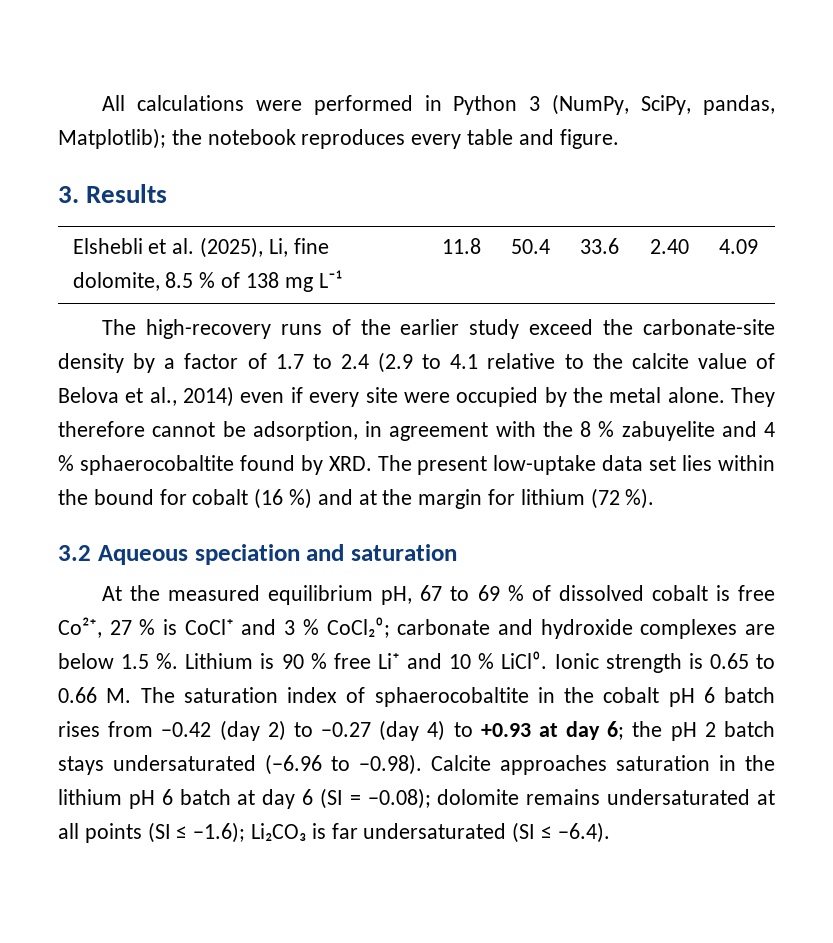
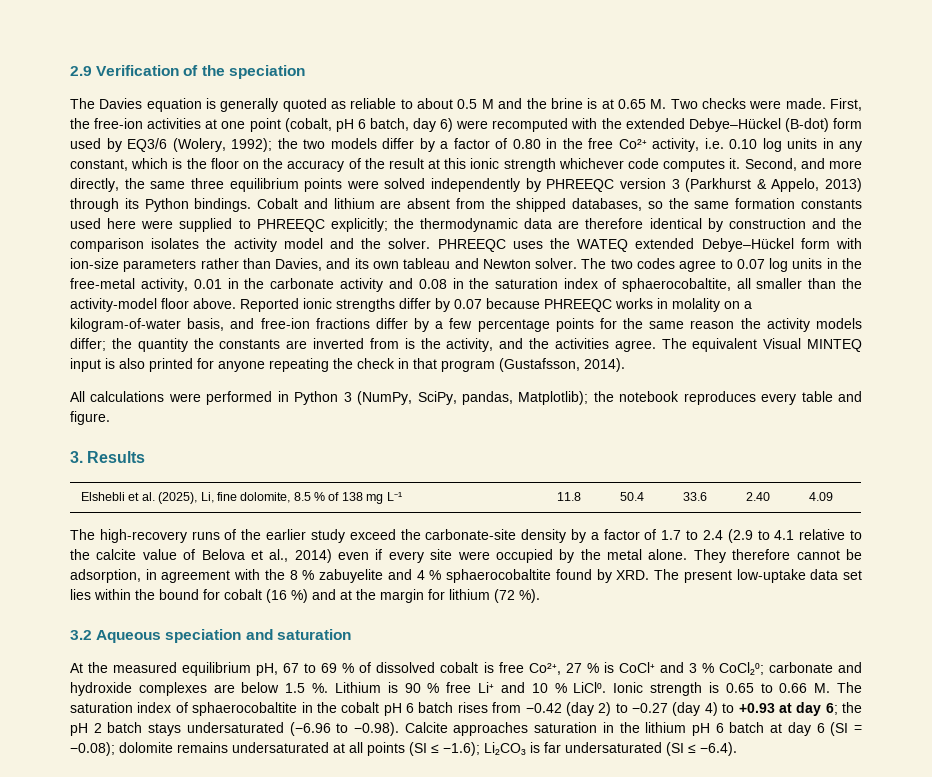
(101, 103) none -> [70,65,305,79] [70,98,862,112] [70,118,862,132] [70,138,862,152] [70,158,862,172] [70,178,862,192] [70,198,862,212] [70,218,862,232] [70,238,862,252] [70,258,863,272] [70,278,863,292] [70,298,752,312] [70,318,862,332] [70,338,863,352] [70,358,625,372] 2.9 Verification of the speciation // The Davies equation is generally quoted as reliable to about 0.5 M and the brine is at 0.65 M. Two checks were made. First, the free-ion activities at one point (cobalt, pH 6 batch, day 6) were recomputed with the extended Debye–Hückel (B-dot) form used by EQ3/6 (Wolery, 1992); the two models differ by a factor of 0.80 in the free Co²⁺ activity, i.e. 0.10 log units in any constant, which is the floor on the accuracy of the result at this ionic strength whichever code computes it. Second, and more directly, the same three equilibrium points were solved independently by PHREEQC version 3 (Parkhurst & Appelo, 2013) through its Python bindings. Cobalt and lithium are absent from the shipped databases, so the same formation constants used here were supplied to PHREEQC explicitly; the thermodynamic data are therefore identical by construction and the comparison isolates the activity model and the solver. PHREEQC uses the WATEQ extended Debye–Hückel form with ion-size parameters rather than Davies, and its own tableau and Newton solver. The two codes agree to 0.07 log units in the free-metal activity, 0.01 in the carbonate activity and 0.08 in the saturation index of sphaerocobaltite, all smaller than the activity-model floor above. Reported ionic strengths differ by 0.07 because PHREEQC works in molality on a kilogram-of-water basis, and free-ion fractions differ by a few percentage points for the same reason the activity models differ; the quantity the constants are inverted from is the activity, and the activities agree. The equivalent Visual MINTEQ input is also printed for anyone repeating the check in that program (Gustafsson, 2014). //

